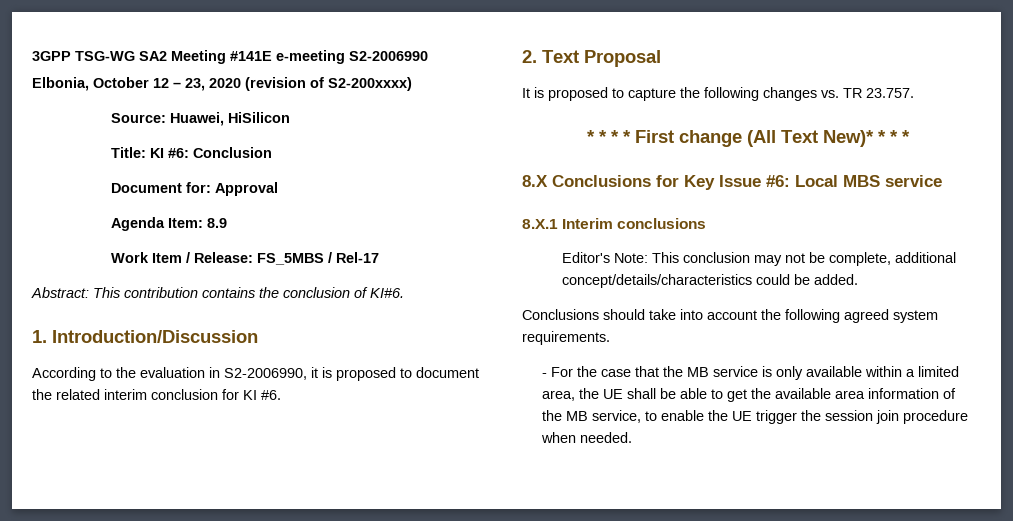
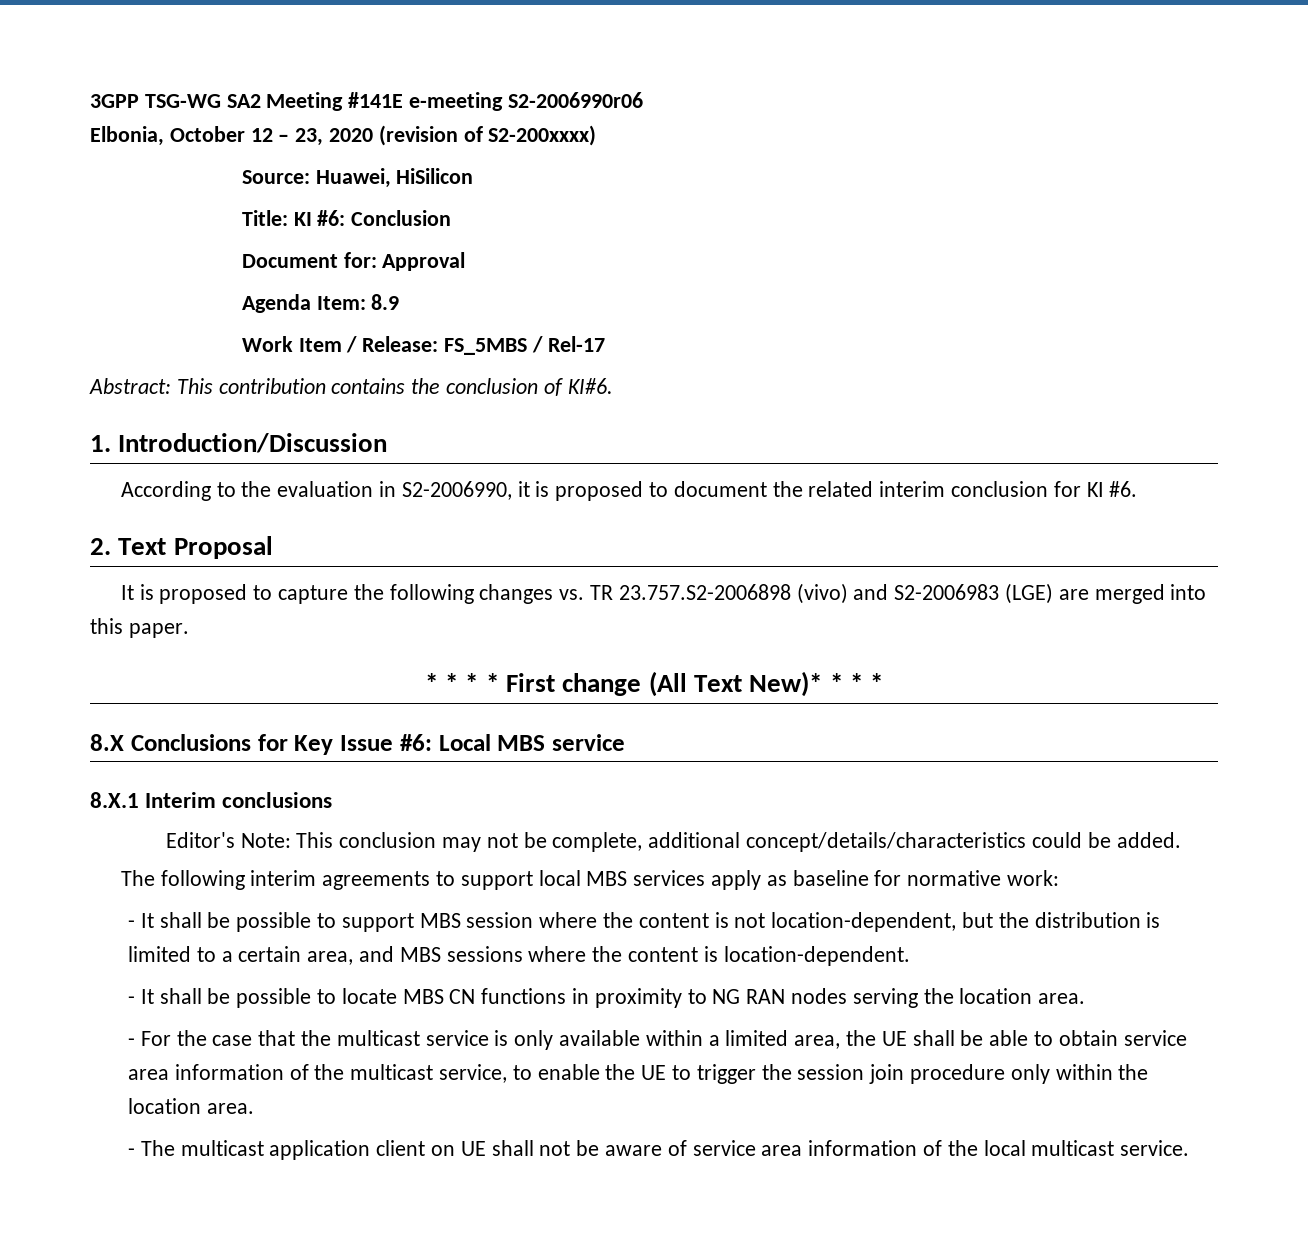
[349,51,428,61] S2-2006990 -> [507,92,643,108] S2-2006990r06
[866,88,914,98] 23.757. -> [618,583,1207,604] [90,618,189,638] 23.757.S2-2006898 (vivo) and S2-2006983 (LGE) are merged into this paper.
[522,309,938,323] [522,331,610,345] Conclusions should take into account the following agreed system requirements. -> [120,870,1059,890] [127,912,1161,932] [127,946,910,966] [127,988,1086,1008] The following interim agreements to support local MBS services apply as baseline for normative work: // - It shall be possible to support MBS session where the content is not location-dependent, but the distribution is limited to a certain area, and MBS sessions where the content is location-dependent. // - It shall be possible to locate MBS CN functions in proximity to NG RAN nodes serving the location area.
[686,367,709,377] MB -> [336,1030,420,1046] multicast
[726,388,956,402] [541,410,588,421] get the available area information of the MB -> [1058,1030,1187,1046] [127,1064,434,1080] obtain service area information of the multicast
(752, 416) none -> [671,1065,691,1080] to
[540,432,632,443] when needed. -> [1010,1064,1149,1084] [127,1098,254,1114] [127,1140,1190,1160] only within the location area. // - The multicast application client on UE shall not be aware of service area information of the local multicast service.

